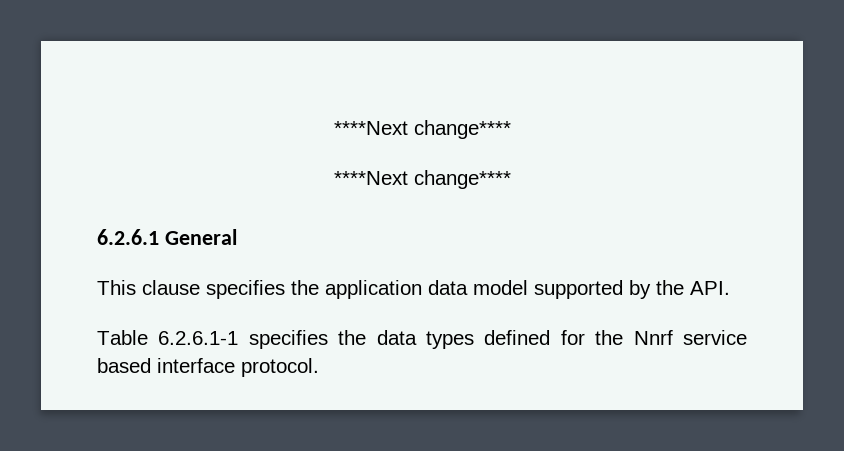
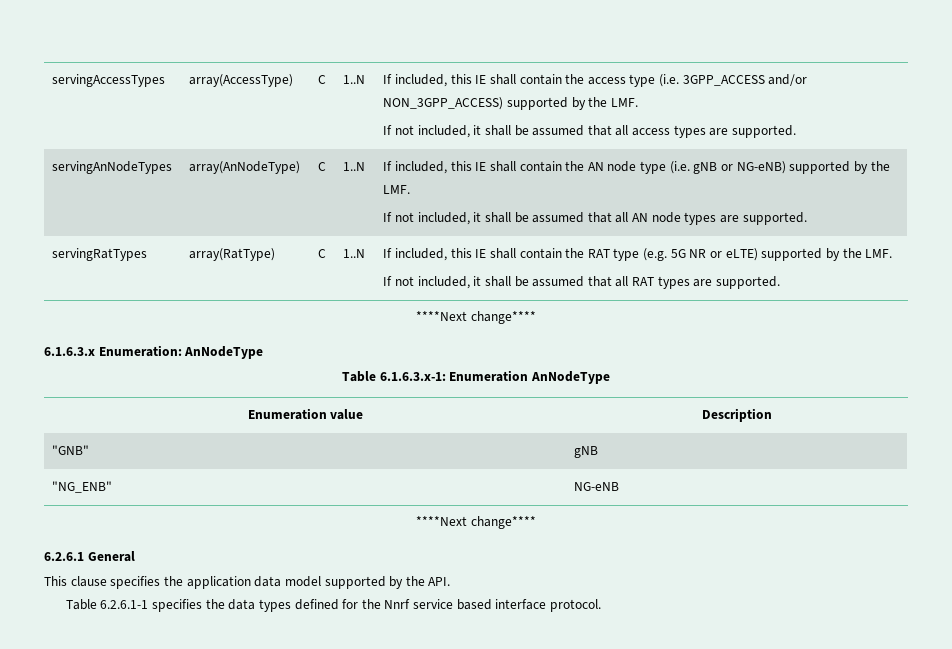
[333,120,511,139] ****Next change**** -> [52,74,166,87] [189,74,294,87] [318,75,327,84] [343,75,366,84] [383,74,808,87] [383,97,638,110] [383,125,797,138] [52,161,173,174] [189,161,301,174] [318,162,327,171] [343,162,366,171] [383,161,890,174] [383,185,411,194] [383,212,807,225] [52,248,148,261] [189,248,276,261] [318,249,327,258] [343,249,366,258] [383,248,893,261] [383,276,781,289] [416,311,536,324] [44,345,264,359] [342,370,610,384] [247,408,364,420] [702,408,772,422] [52,445,90,455] [574,446,599,458] [52,481,113,493] [574,482,620,491] servingAccessTypes | array(AccessType) | C | 1..N | If included, this IE shall contain the access type (i.e. 3GPP_ACCESS and/or NON_3GPP_ACCESS) supported by the LMF. // If not included, it shall be assumed that all access types are supported. // servingAnNodeTypes | array(AnNodeType) | C | 1..N | If included, this IE shall contain the AN node type (i.e. gNB or NG-eNB) supported by the LMF. // If not included, it shall be assumed that all AN node types are supported. // servingRatTypes | array(RatType) | C | 1..N | If included, this IE shall contain the RAT type (e.g. 5G NR or eLTE) supported by the LMF. // If not included, it shall be assumed that all RAT types are supported. // ****Next change**** // 6.1.6.3.x Enumeration: AnNodeType // Table 6.1.6.3.x-1: Enumeration AnNodeType // Enumeration value | Description // "GNB" | gNB // "NG_ENB" | NG-eNB

